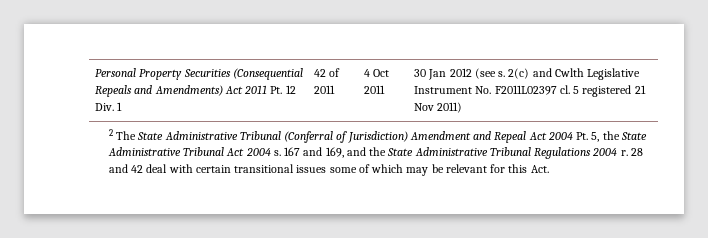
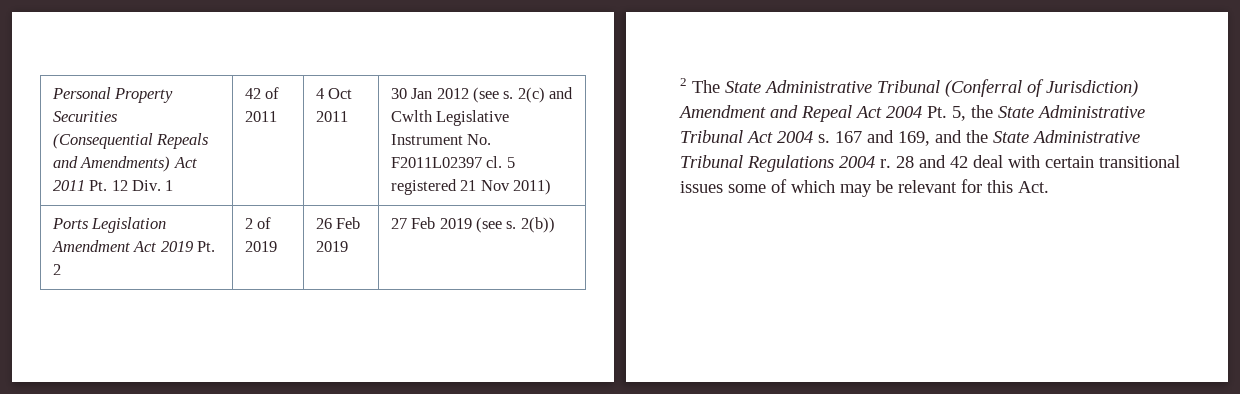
(463, 107) none -> [51,217,167,233] [51,240,215,252] [52,264,61,275] [244,217,272,229] [244,241,277,252] [315,217,361,229] [315,241,348,252] [390,217,555,233] // Ports Legislation Amendment Act 2019 Pt. 2 | 2 of 2019 | 26 Feb 2019 | 27 Feb 2019 (see s. 2(b))

